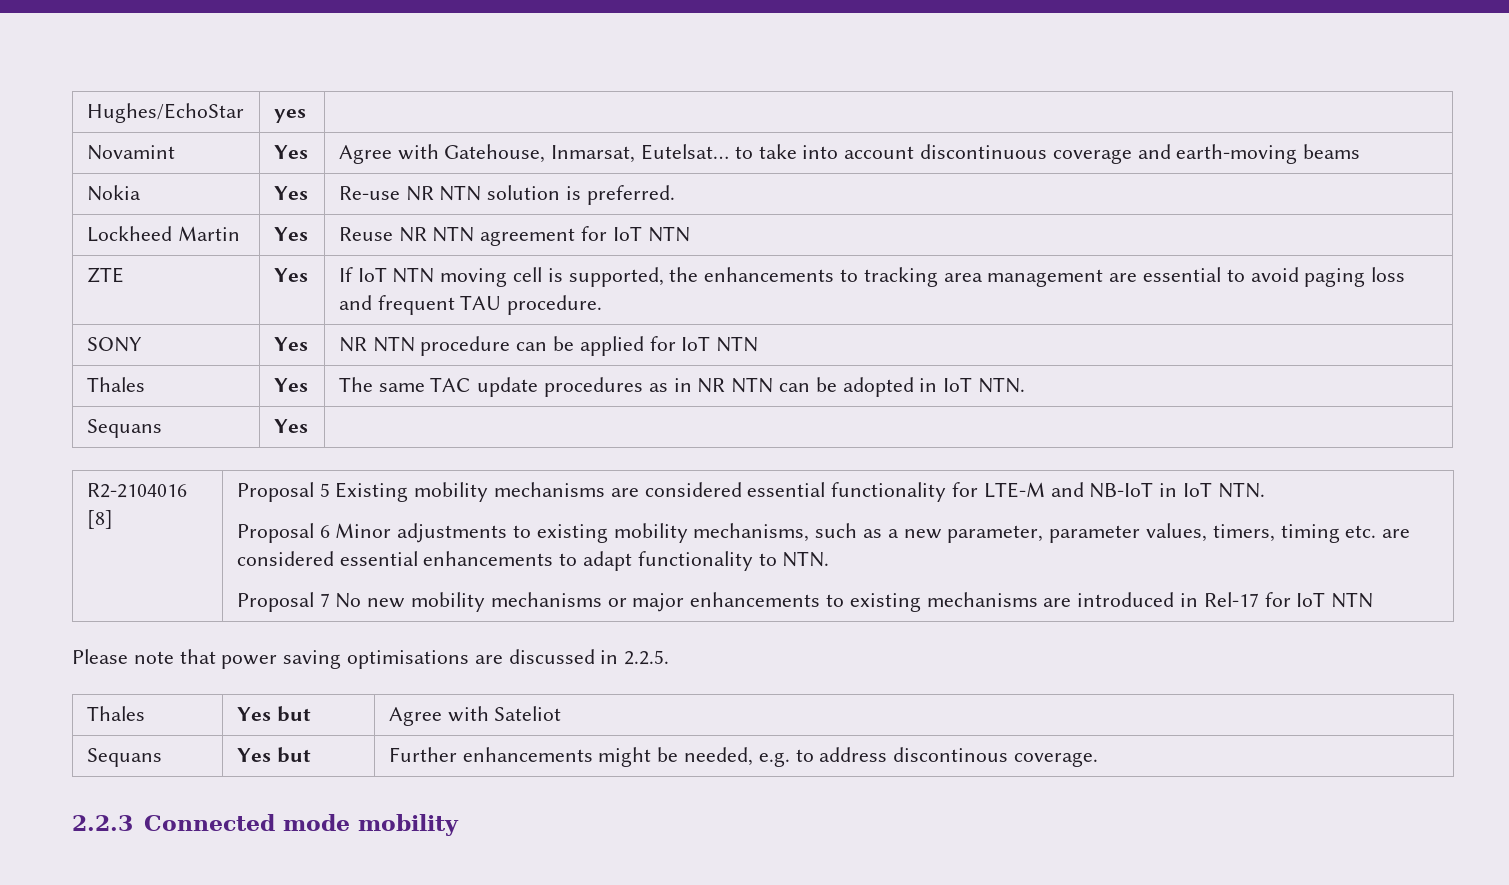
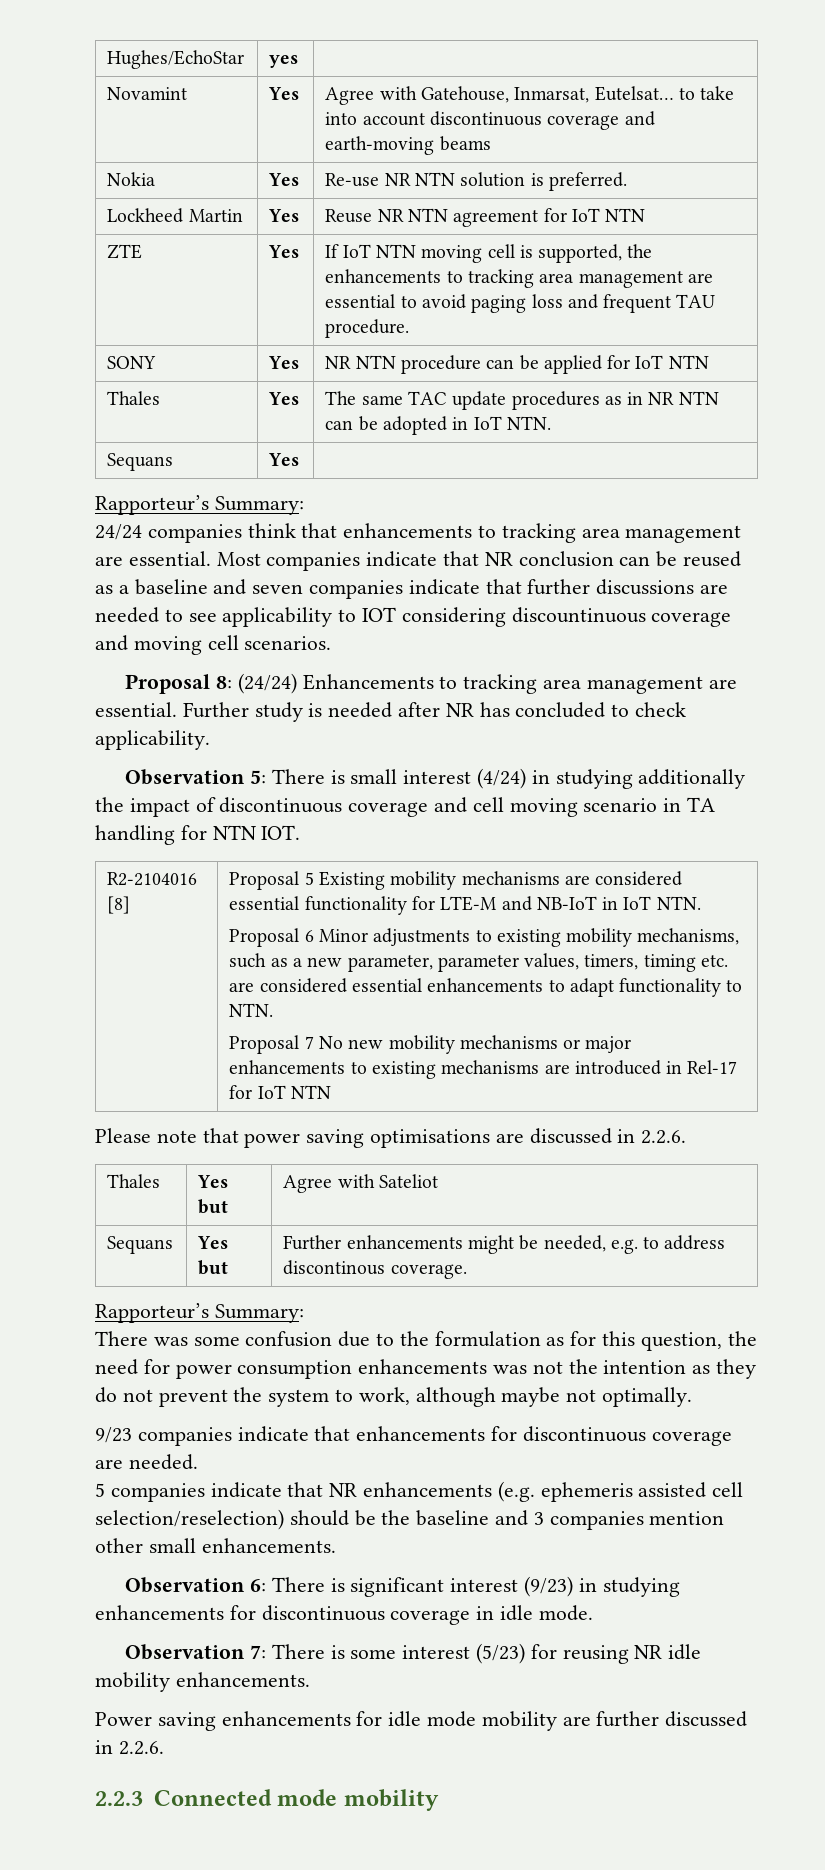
(308, 426) none -> [95,495,304,515] [95,523,742,543] [95,551,742,571] [95,579,729,599] [95,607,732,627] [95,635,332,655] [125,673,737,694] [95,702,687,722] [95,730,210,750] [125,768,746,789] [95,797,716,817] [95,825,301,845] // Rapporteur’s Summary: // 24/24 companies think that enhancements to tracking area management are essential. Most companies indicate that NR conclusion can be reused as a baseline and seven companies indicate that further discussions are needed to see applicability to IOT considering discountinuous coverage and moving cell scenarios. // Proposal 8: (24/24) Enhancements to tracking area management are essential. Further study is needed after NR has concluded to check applicability. // Observation 5: There is small interest (4/24) in studying additionally the impact of discontinuous coverage and cell moving scenario in TA handling for NTN IOT.
[624,650,670,665] 2.2.5. -> [641,1130,687,1144] 2.2.6.
(1099, 759) none -> [95,1303,304,1323] [95,1331,757,1351] [95,1359,757,1379] [95,1387,693,1407] [95,1426,732,1446] [95,1454,198,1470] [95,1481,744,1502] [95,1509,725,1530] [95,1538,336,1553] [125,1576,680,1597] [95,1605,593,1625] [125,1643,702,1664] [95,1672,310,1692] [95,1711,748,1731] [95,1740,164,1755] // Rapporteur’s Summary: // There was some confusion due to the formulation as for this question, the need for power consumption enhancements was not the intention as they do not prevent the system to work, although maybe not optimally. // 9/23 companies indicate that enhancements for discontinuous coverage are needed. // 5 companies indicate that NR enhancements (e.g. ephemeris assisted cell selection/reselection) should be the baseline and 3 companies mention other small enhancements. // Observation 6: There is significant interest (9/23) in studying enhancements for discontinuous coverage in idle mode. // Observation 7: There is some interest (5/23) for reusing NR idle mobility enhancements. // Power saving enhancements for idle mode mobility are further discussed in 2.2.6.

